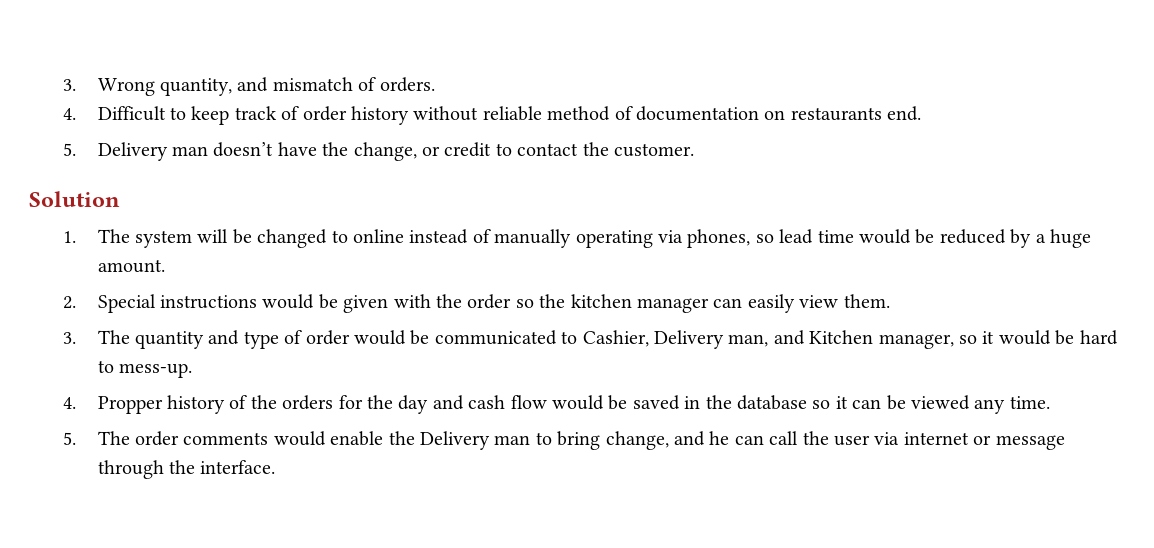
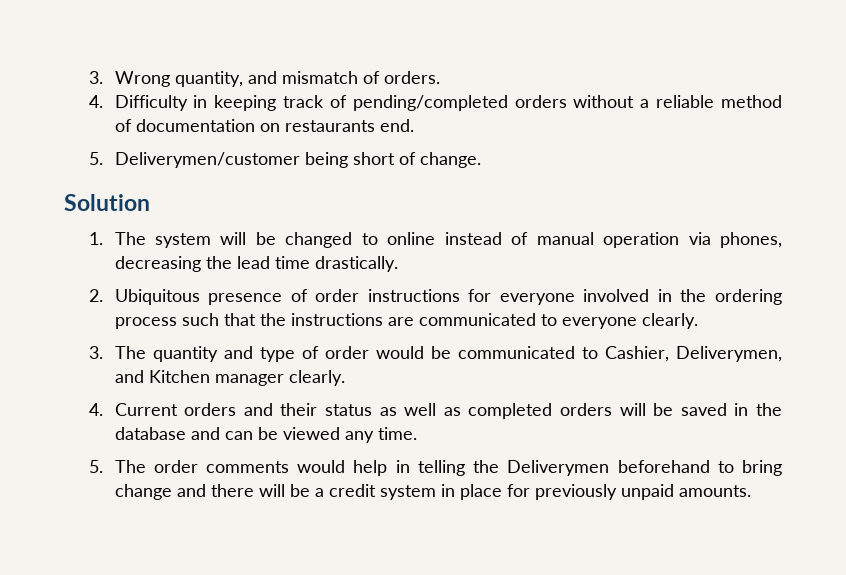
[97,106,479,125] Difficult to keep track of order history without -> [114,95,650,111] Difficulty in keeping track of pending/completed orders without a
[97,142,695,161] Delivery man doesn’t have the change, or credit to contact the customer. -> [114,152,481,168] Deliverymen/customer being short of change.
[494,229,1092,248] [97,259,165,273] [63,294,890,313] manually operating via phones, so lead time would be reduced by a huge amount. // 2. Special instructions would be given with the order so the kitchen manager can easily view them. -> [536,232,782,248] [114,256,398,272] [89,289,782,305] [114,313,698,329] manual operation via phones, decreasing the lead time drastically. // 2. Ubiquitous presence of order instructions for everyone involved in the ordering process such that the instructions are communicated to everyone clearly.
[654,330,1118,349] [97,360,193,378] [63,395,605,414] Delivery man, and Kitchen manager, so it would be hard to mess-up. // 4. Propper history of the orders for the day and cash flow would -> [676,346,783,362] [114,370,345,386] [89,403,646,419] Deliverymen, and Kitchen manager clearly. // 4. Current orders and their status as well as completed orders will
[812,396,848,409] so it -> [190,427,220,440] and
[330,431,1065,450] [97,460,276,479] enable the Delivery man to bring change, and he can call the user via internet or message through the interface. -> [353,460,782,476] [114,484,751,500] help in telling the Deliverymen beforehand to bring change and there will be a credit system in place for previously unpaid amounts.

